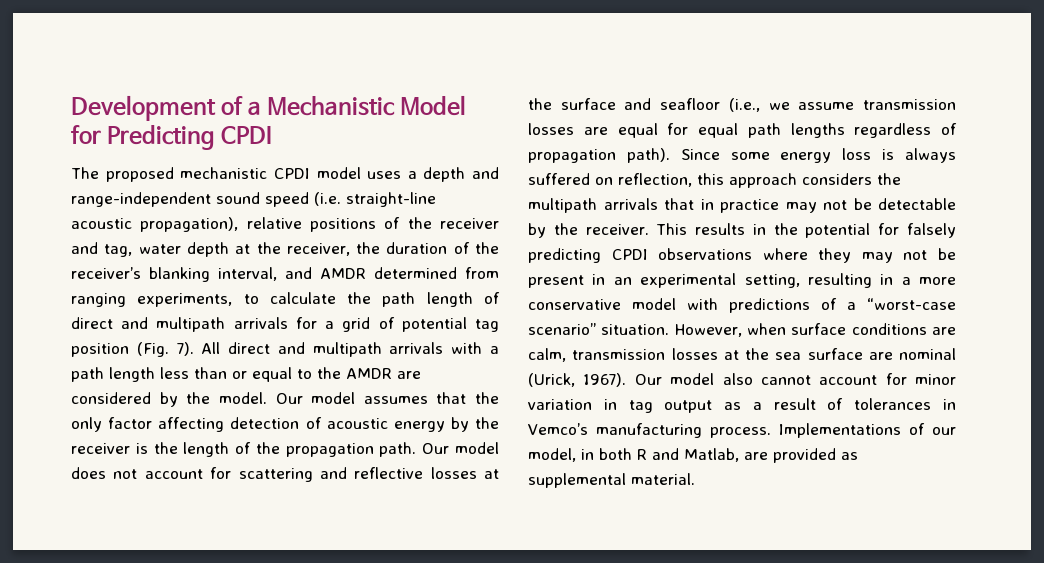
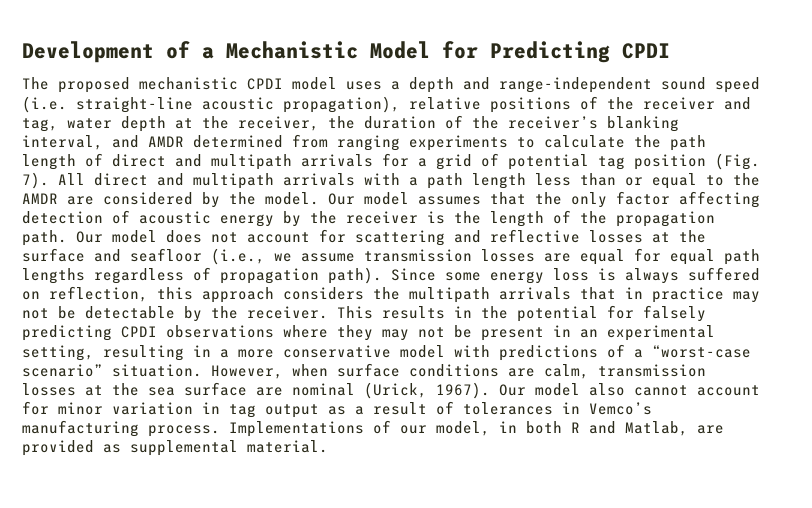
[137,293,233,307] experiments, -> [409,135,508,151] experiments

